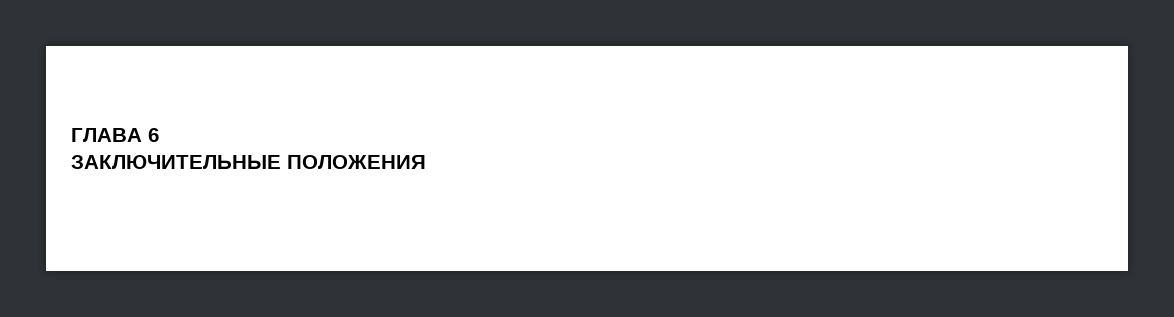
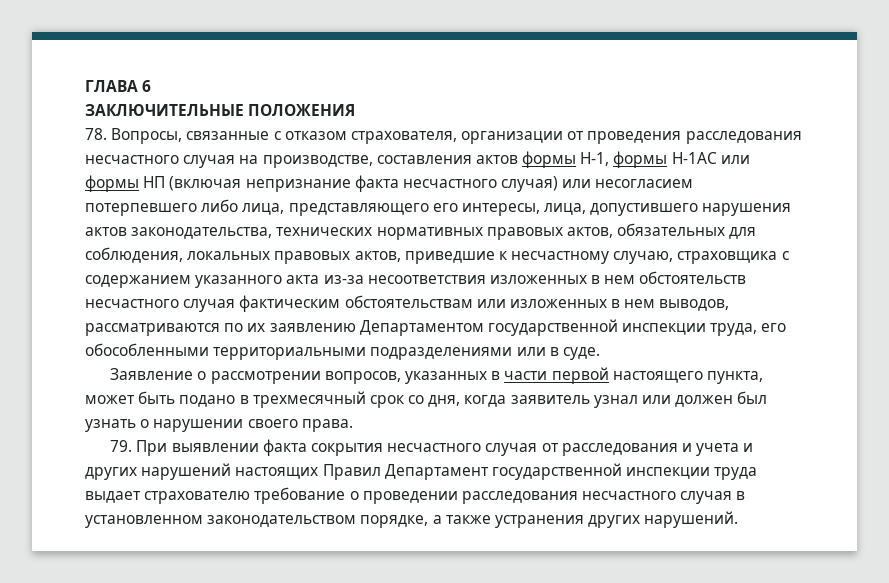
(426, 162) none -> [85,128,802,144] [85,151,750,168] [85,175,694,192] [85,199,792,216] [85,223,757,240] [85,247,789,264] [85,271,747,288] [85,295,730,312] [85,319,787,336] [85,343,600,360] [110,367,763,384] [85,391,768,408] [85,419,353,432] [110,439,754,456] [85,463,758,480] [85,487,746,504] [85,511,739,528] // 78. Вопросы, связанные с отказом страхователя, организации от проведения расследования несчастного случая на производстве, составления актов формы Н-1, формы Н-1АС или формы НП (включая непризнание факта несчастного случая) или несогласием потерпевшего либо лица, представляющего его интересы, лица, допустившего нарушения актов законодательства, технических нормативных правовых актов, обязательных для соблюдения, локальных правовых актов, приведшие к несчастному случаю, страховщика с содержанием указанного акта из-за несоответствия изложенных в нем обстоятельств несчастного случая фактическим обстоятельствам или изложенных в нем выводов, рассматриваются по их заявлению Департаментом государственной инспекции труда, его обособленными территориальными подразделениями или в суде. // Заявление о рассмотрении вопросов, указанных в части первой настоящего пункта, может быть подано в трехмесячный срок со дня, когда заявитель узнал или должен был узнать о нарушении своего права. // 79. При выявлении факта сокрытия несчастного случая от расследования и учета и других нарушений настоящих Правил Департамент государственной инспекции труда выдает страхователю требование о проведении расследования несчастного случая в установленном законодательством порядке, а также устранения других нарушений.

